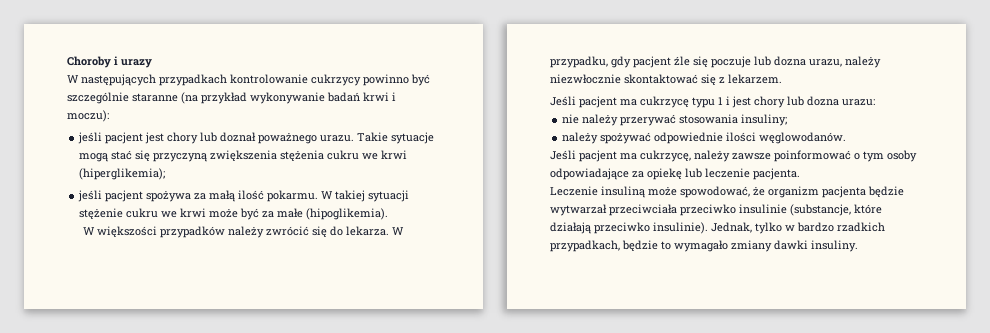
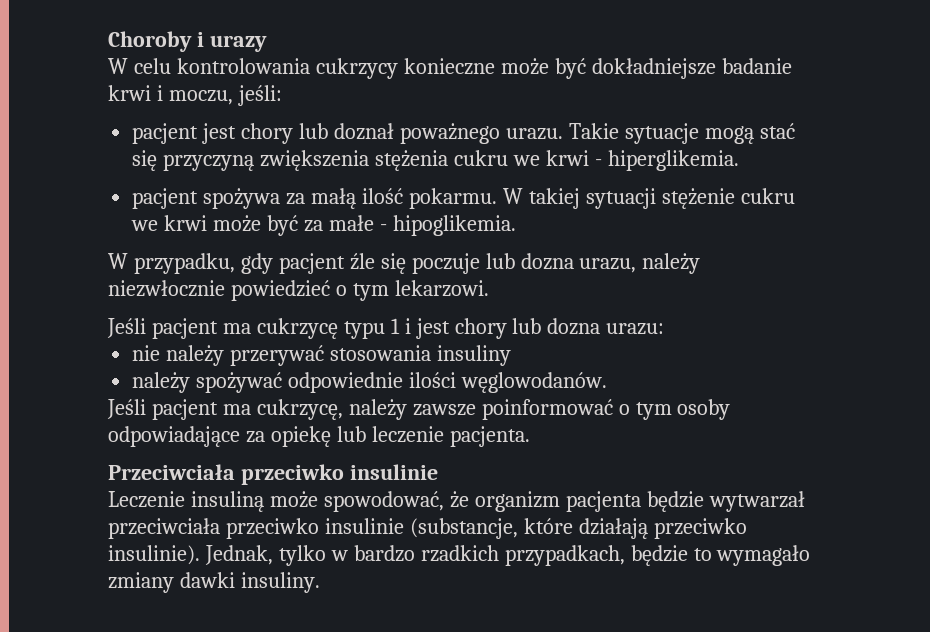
[81,74,430,86] [67,92,396,104] [67,110,109,122] [78,132,103,144] następujących przypadkach kontrolowanie cukrzycy powinno być szczególnie staranne (na przykład wykonywanie badań krwi i moczu): // jeśli -> [133,58,792,79] [108,85,282,106] celu kontrolowania cukrzycy konieczne może być dokładniejsze badanie krwi i moczu, jeśli: //
[79,168,166,180] [78,190,103,202] (hiperglikemia); // jeśli -> [594,150,739,171] - hiperglikemia. //
[306,208,389,220] [82,226,404,238] (hipoglikemia). // W większości przypadków należy zwrócić się do lekarza. W -> [379,215,516,236] [108,253,128,269] - hipoglikemia. // W
[624,74,782,86] skontaktować się z lekarzem. -> [230,280,489,301] powiedzieć o tym lekarzowi.
[741,114,788,126] insuliny; -> [436,345,511,366] insuliny
(800, 174) none -> [108,464,438,485] // Przeciwciała przeciwko insulinie

